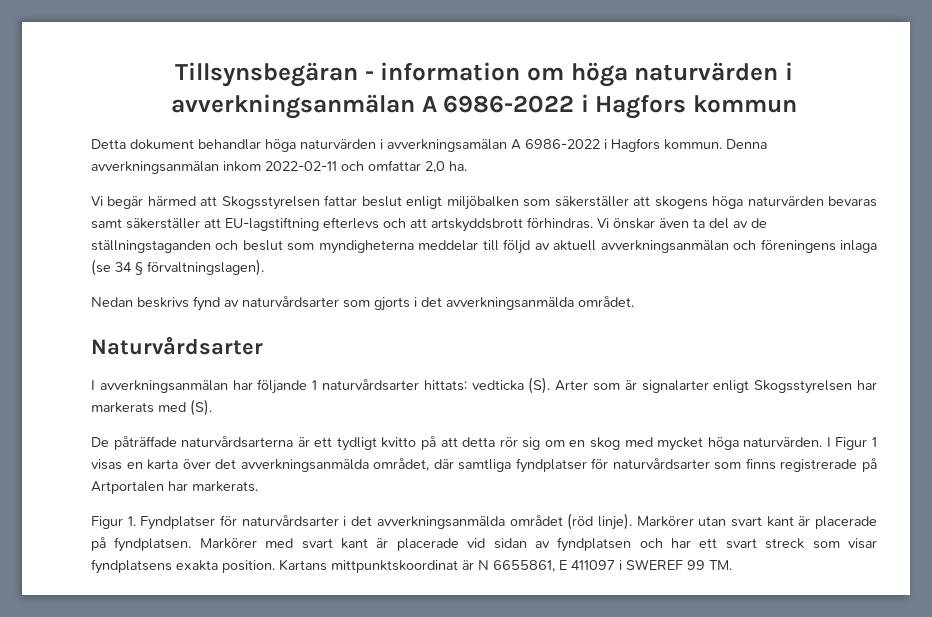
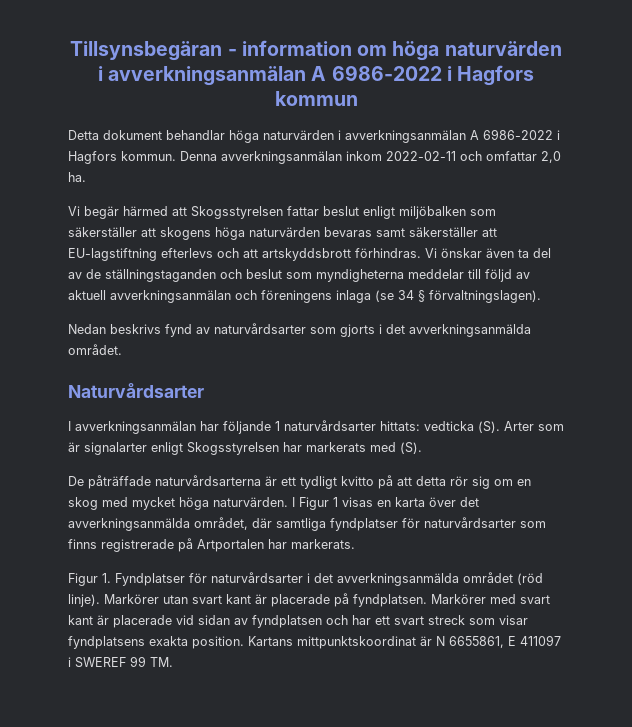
[387,139,507,152] avverkningsamälan -> [345,130,466,143] avverkningsanmälan

